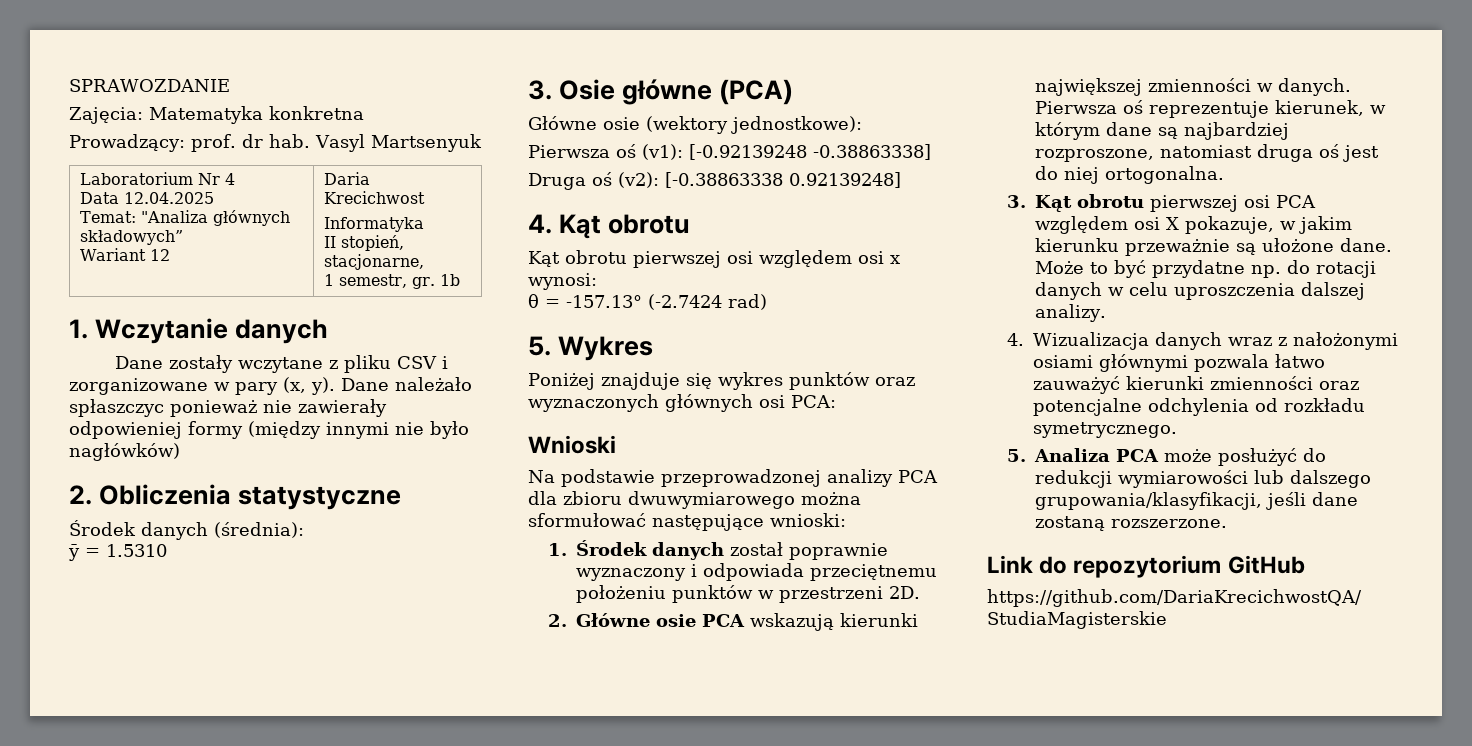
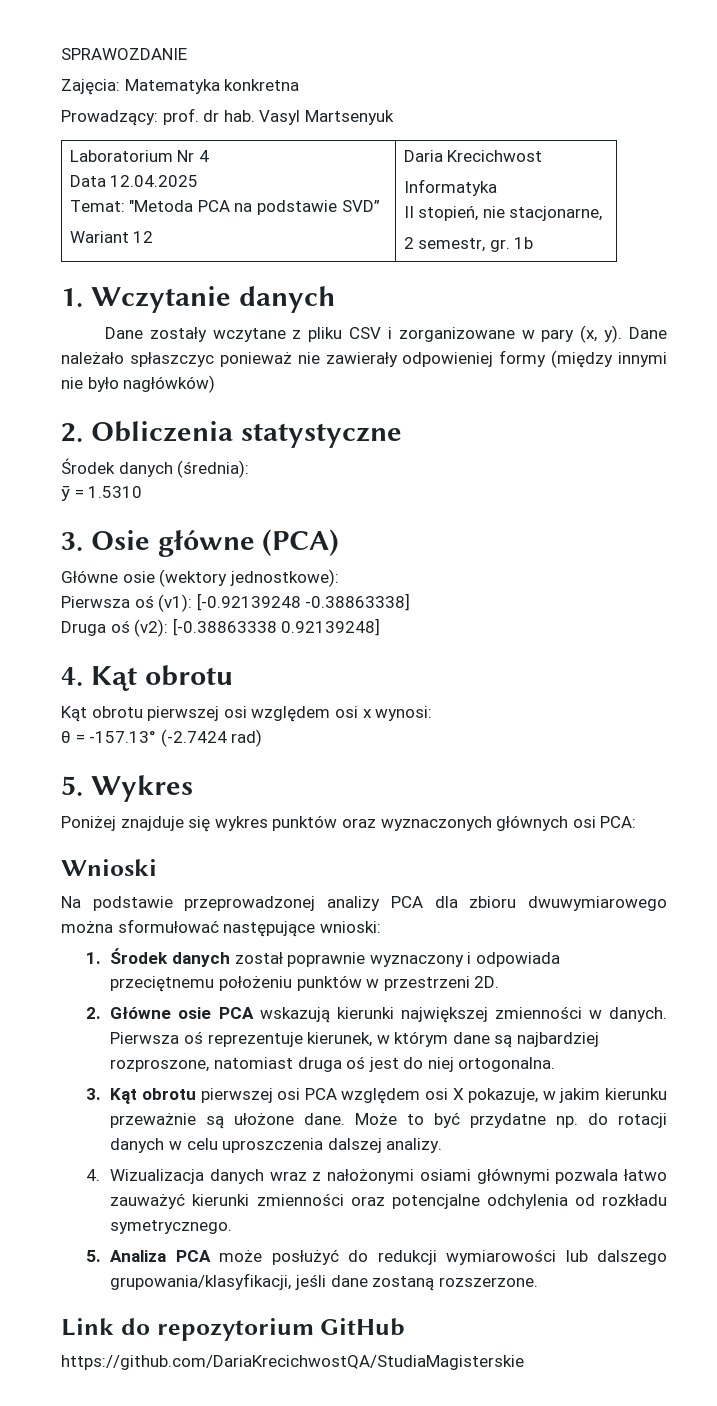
[140,210,290,226] [79,230,183,245] "Analiza głównych składowych” -> [129,200,380,215] "Metoda PCA na podstawie SVD”
(404, 243) none -> [482,206,505,218] nie
[323,274,334,286] 1 -> [403,237,414,249] 2

